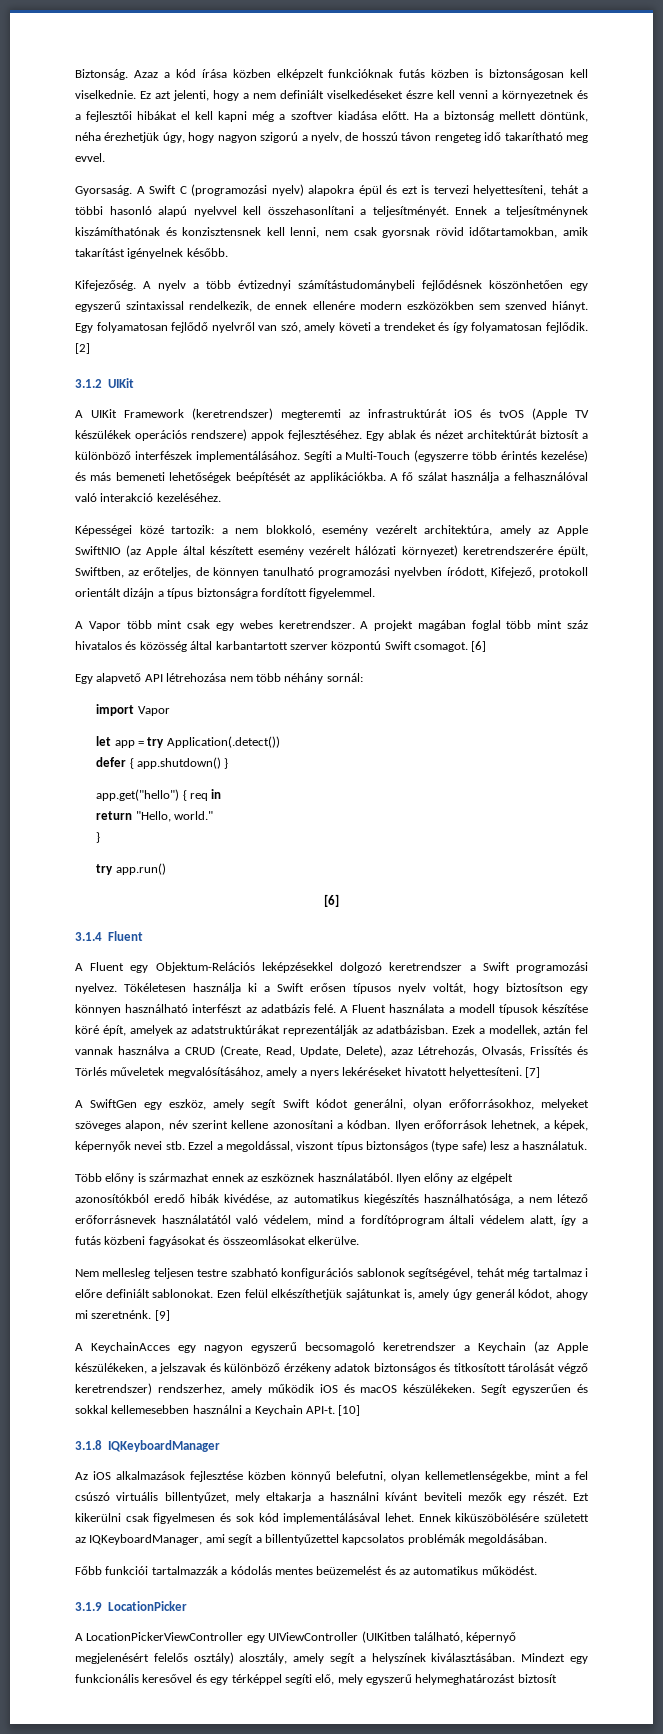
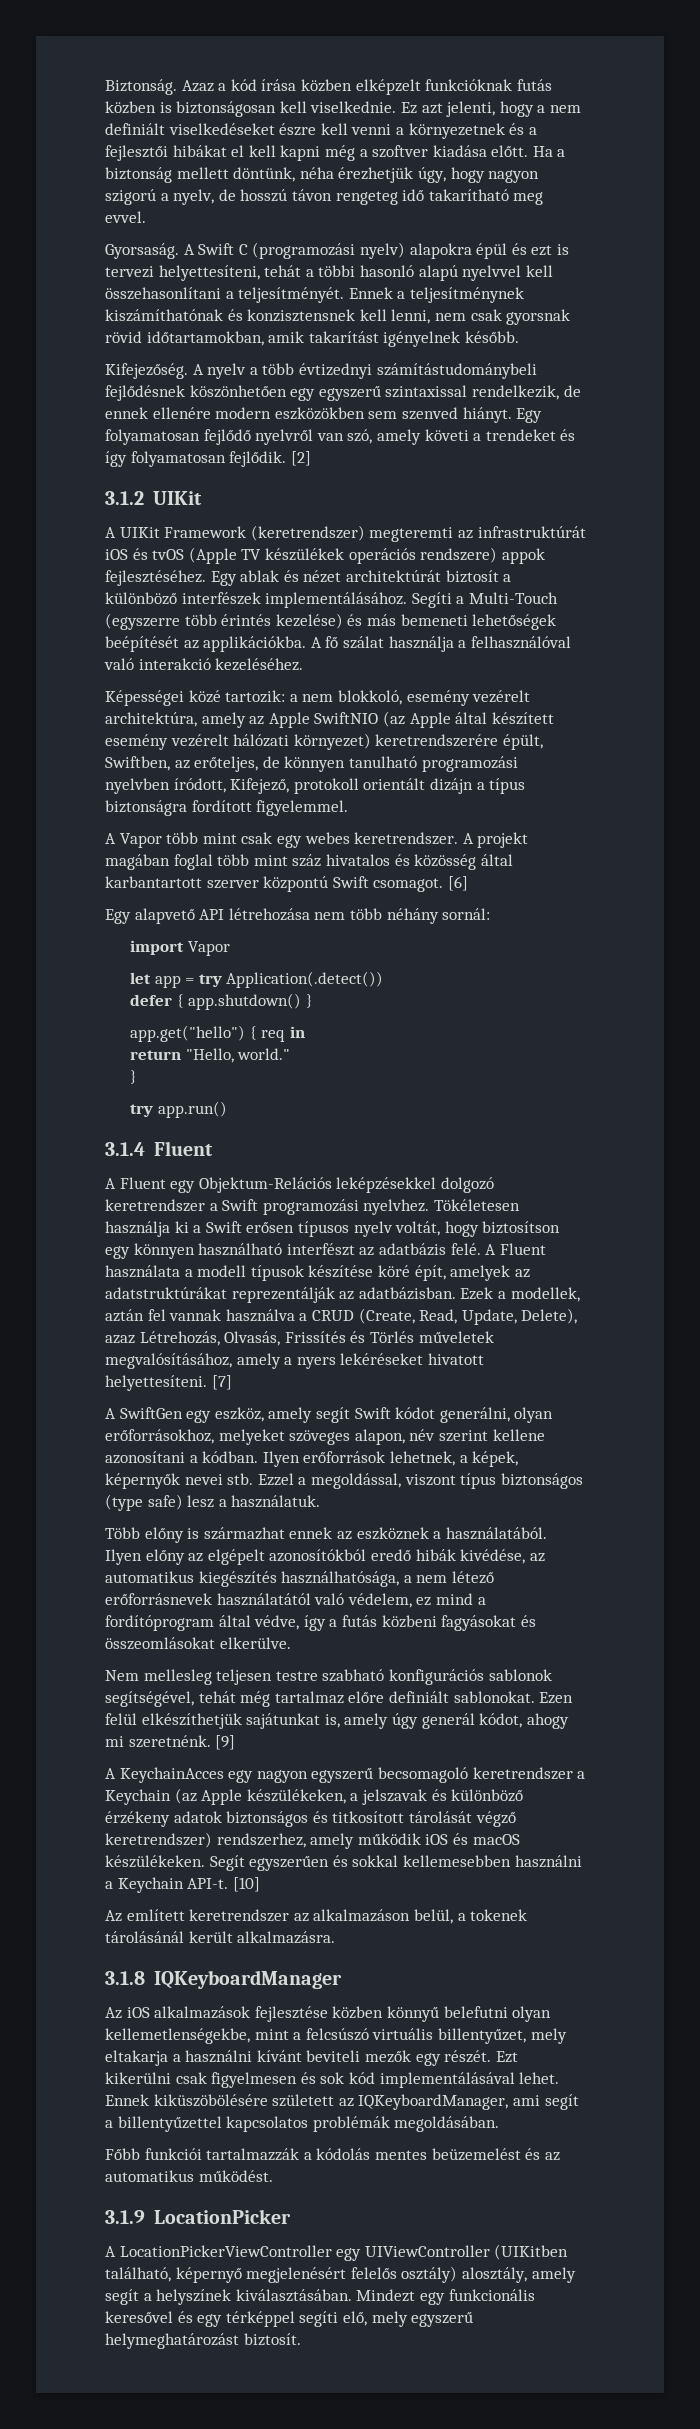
[324,894,339,907] // [6] -> (227, 1109) none
[75,983,117,994] nyelvez. -> [363,1199,430,1215] nyelvhez.
(315, 1177) none -> [433,1531,442,1539] a
(311, 1220) none -> [416,1597,432,1606] ez
[449,1215,556,1226] általi védelem alatt, -> [218,1615,300,1630] által védve,
[585,1268,588,1277] i -> (344, 1697) none
(361, 1410) none -> [105,1909,528,1924] [105,1931,336,1944] // Az említett keretrendszer az alkalmazáson belül, a tokenek tárolásánál került alkalmazásra.
[336,1471,386,1482] belefutni, -> [443,2006,508,2018] belefutni
[575,1471,588,1480] [75,1492,110,1501] fel csúszó -> [305,2028,369,2041] felcsúszó
[517,1674,557,1683] biztosít -> [243,2333,301,2346] biztosít.

